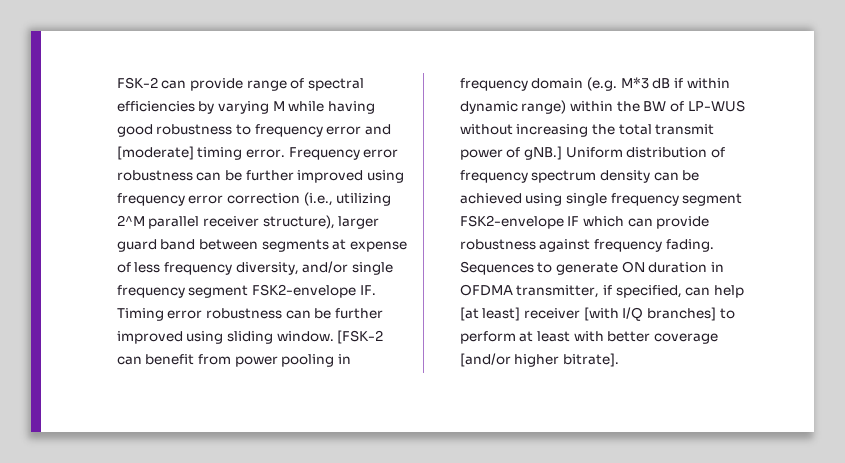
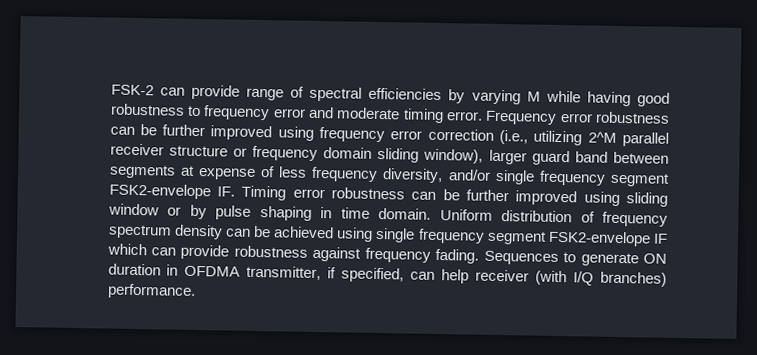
[116,146,194,160] [moderate] -> [336,107,401,120] moderate
[262,215,335,229] structure), -> [168,145,484,164] structure or frequency domain sliding window),
[276,330,384,344] [116,354,352,367] [459,77,730,91] [459,100,745,114] [459,124,715,137] [459,146,563,160] window. [FSK-2 can benefit from power pooling in frequency domain (e.g. M*3 dB if within dynamic range) within the BW of LP-WUS without increasing the total transmit power of gNB.] -> [107,203,432,221] window or by pulse shaping in time domain.
[459,307,735,321] [459,331,719,344] [459,353,620,367] [at least] receiver [with I/Q branches] to perform at least with better coverage [and/or higher bitrate]. -> [475,269,667,287] [106,283,196,299] receiver (with I/Q branches) performance.

